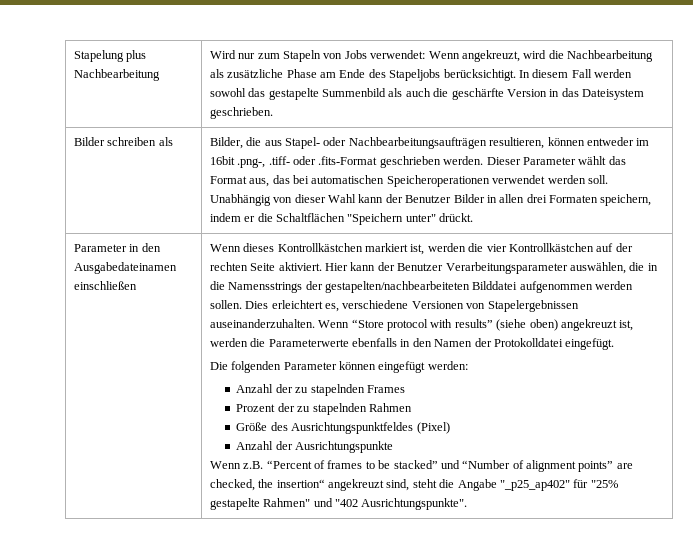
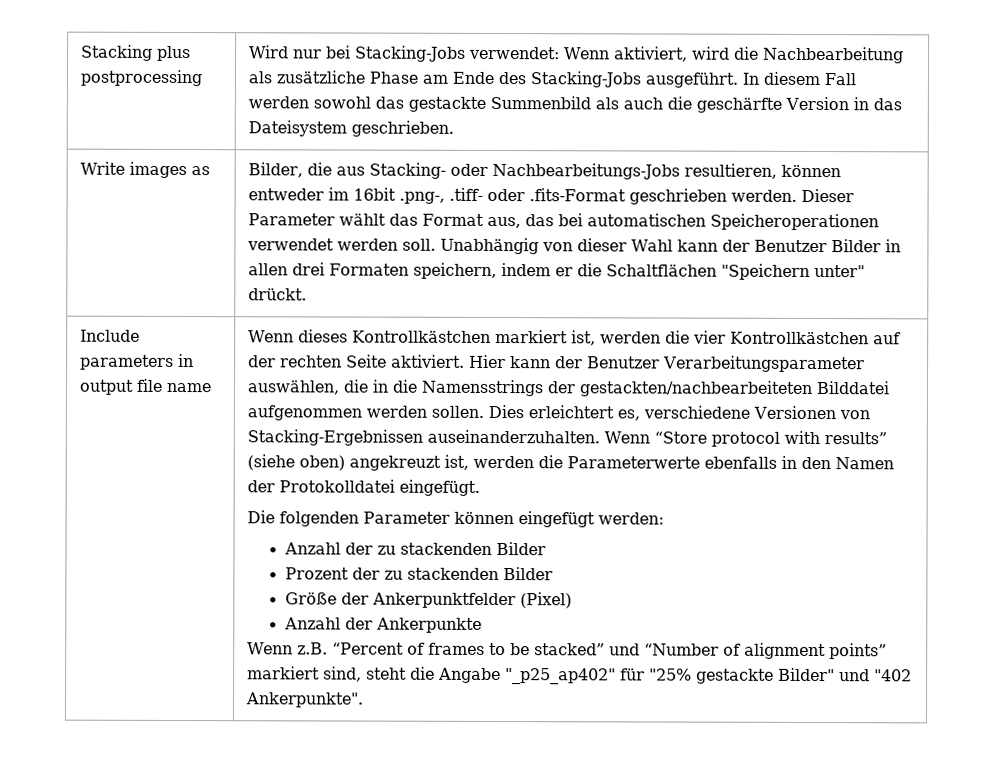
[73,50,147,62] [73,69,160,81] Stapelung plus Nachbearbeitung -> [81,44,192,62] [80,69,203,87] Stacking plus postprocessing
[257,50,367,62] zum Stapeln von Jobs -> [326,45,467,62] bei Stacking-Jobs
[461,50,520,62] angekreuzt, -> [614,46,689,62] aktiviert,
[389,69,516,81] Stapeljobs berücksichtigt. -> [530,71,739,88] Stacking-Jobs ausgeführt.
[268,88,319,100] gestapelte -> [408,96,487,112] gestackte
[73,137,173,146] Bilder schreiben als -> [80,161,211,179] Write images as
[285,137,487,149] Stapel- oder Nachbearbeitungsaufträgen -> [369,162,681,180] Stacking- oder Nachbearbeitungs-Jobs
[73,243,161,252] [73,262,177,274] [73,281,137,290] Parameter in den Ausgabedateinamen einschließen -> [80,329,141,342] [80,353,195,370] [79,378,213,395] Include parameters in output file name
[325,281,471,293] gestapelten/nachbearbeiteten -> [579,380,814,397] gestackten/nachbearbeiteten
[487,300,579,312] Stapelergebnissen -> [247,429,424,446] Stacking-Ergebnissen
[310,384,405,396] stapelnden Frames -> [399,541,546,556] stackenden Bilder
[312,403,412,415] stapelnden Rahmen -> [406,567,553,581] stackenden Bilder
[270,422,414,434] des Ausrichtungspunktfeldes -> [340,592,516,609] der Ankerpunktfelder
[295,441,394,453] Ausrichtungspunkte -> [375,617,482,633] Ankerpunkte
[616,463,633,469] [209,479,385,491] are checked, the insertion“ angekreuzt -> [247,666,321,680] markiert
[209,498,311,510] gestapelte Rahmen" -> [696,667,836,684] gestackte Bilder"
[361,498,468,510] Ausrichtungspunkte". -> [245,692,365,708] Ankerpunkte".

